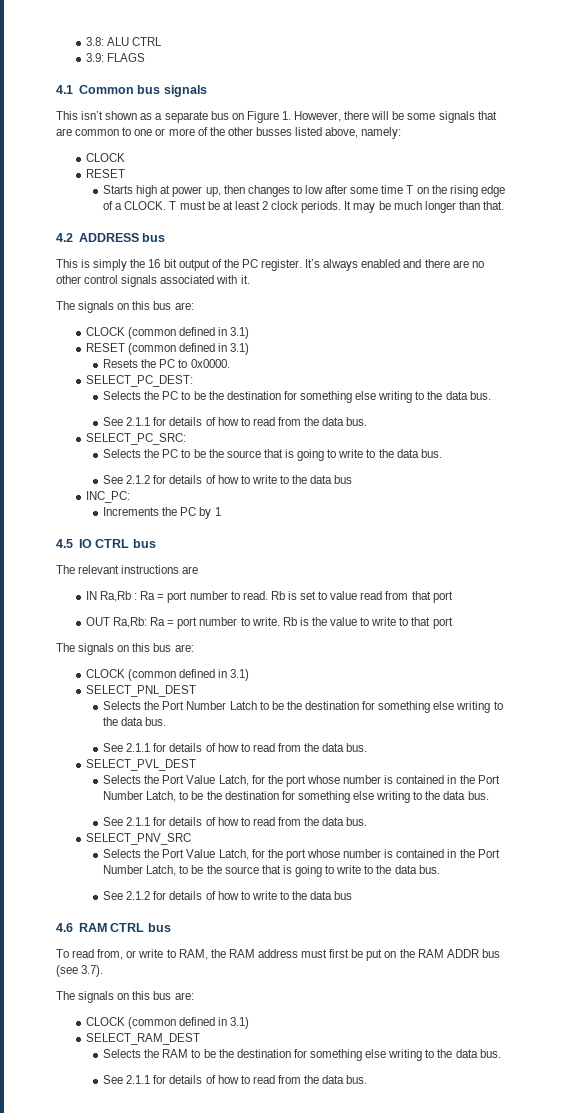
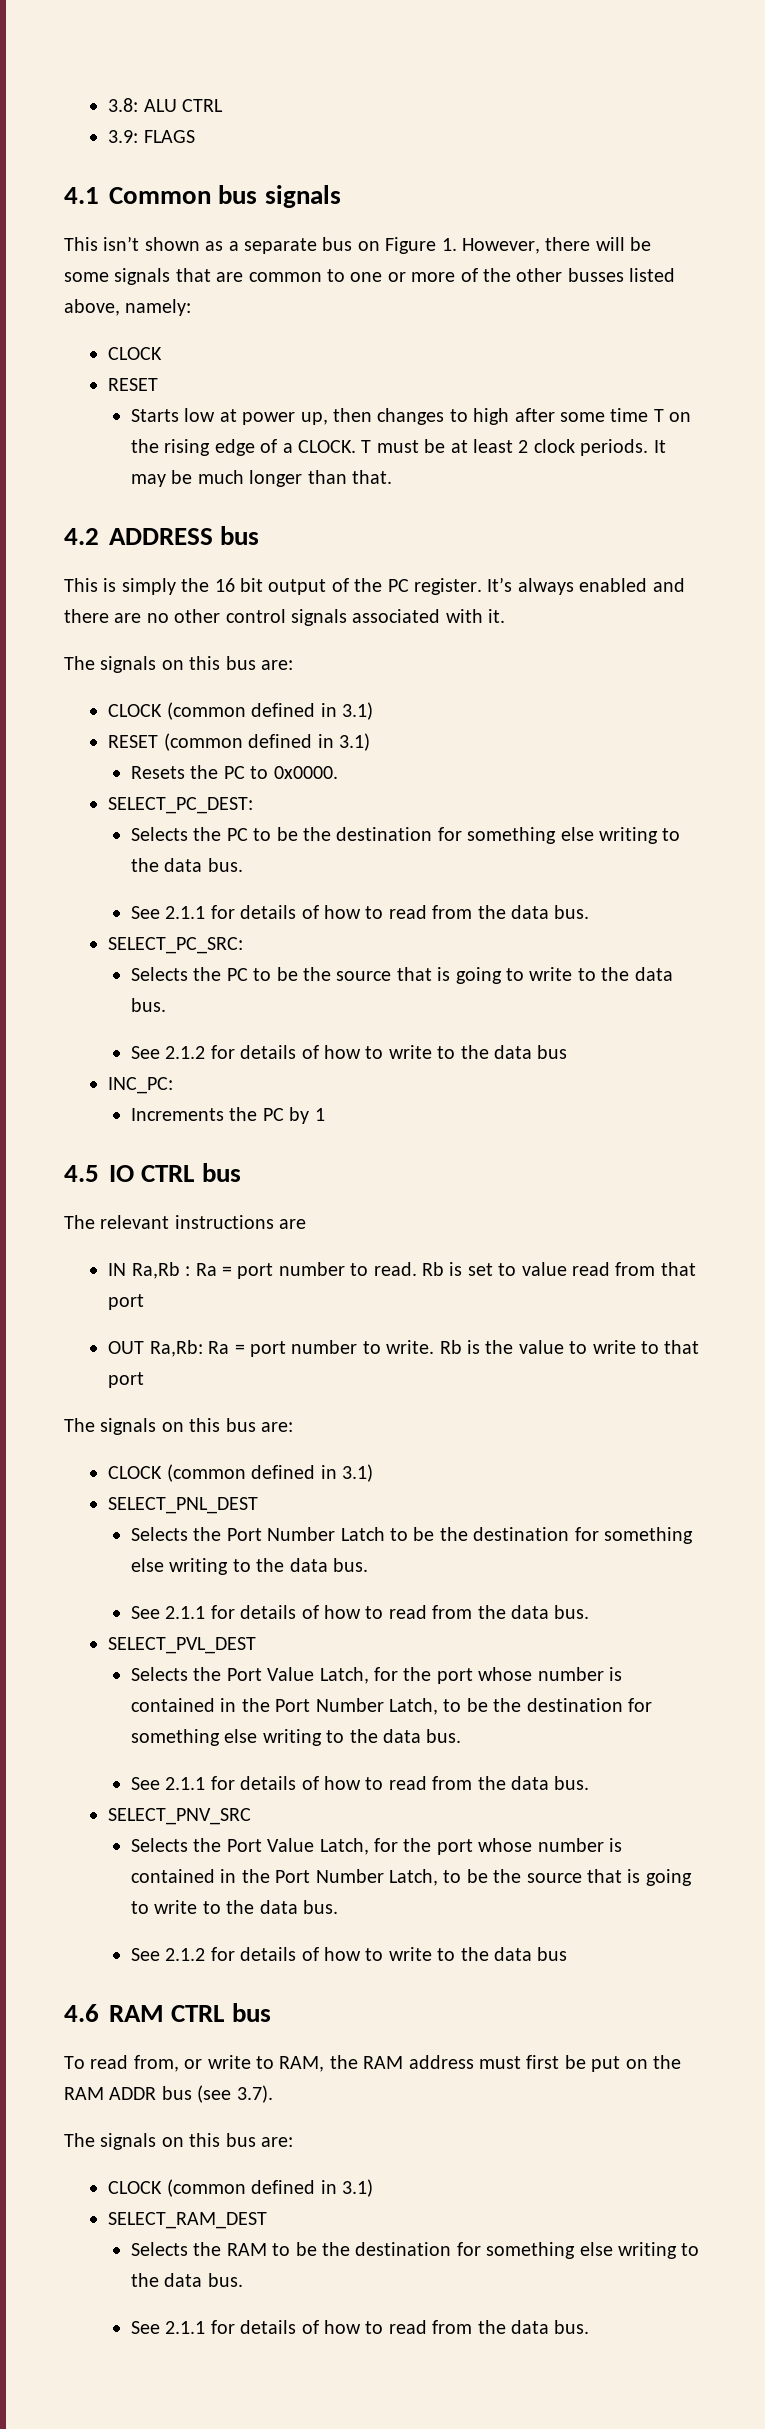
[136,185,158,197] high -> [184,408,216,422] low
[304,185,323,194] low -> [473,408,510,425] high

